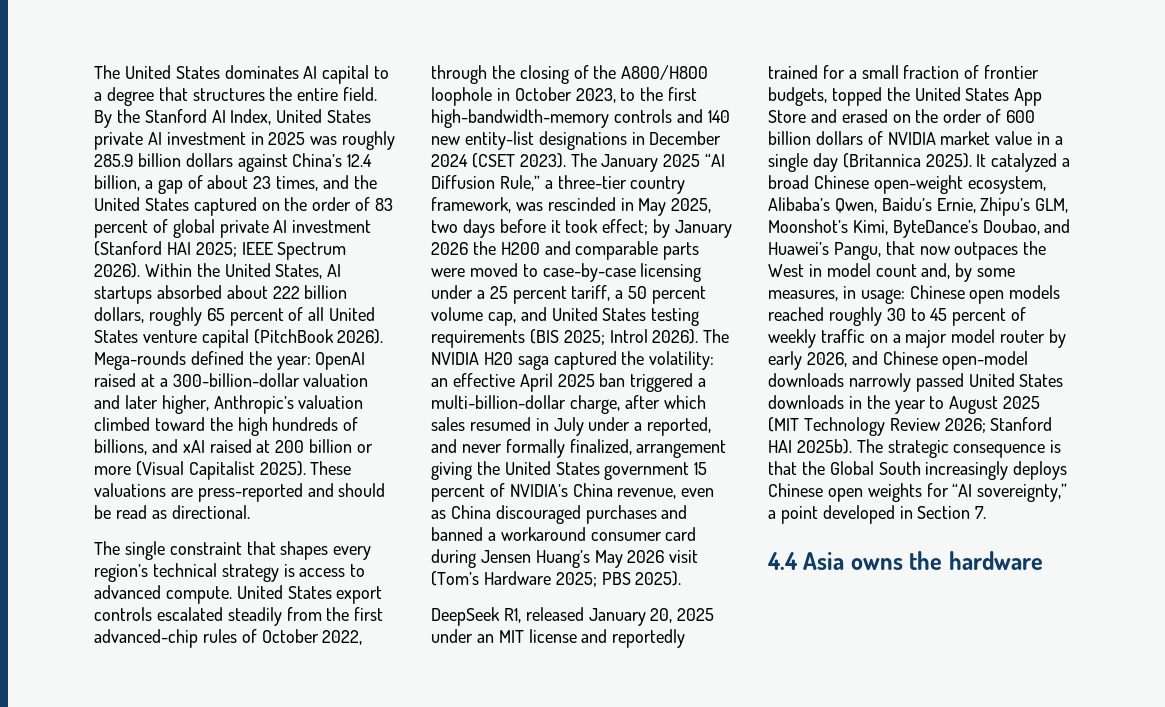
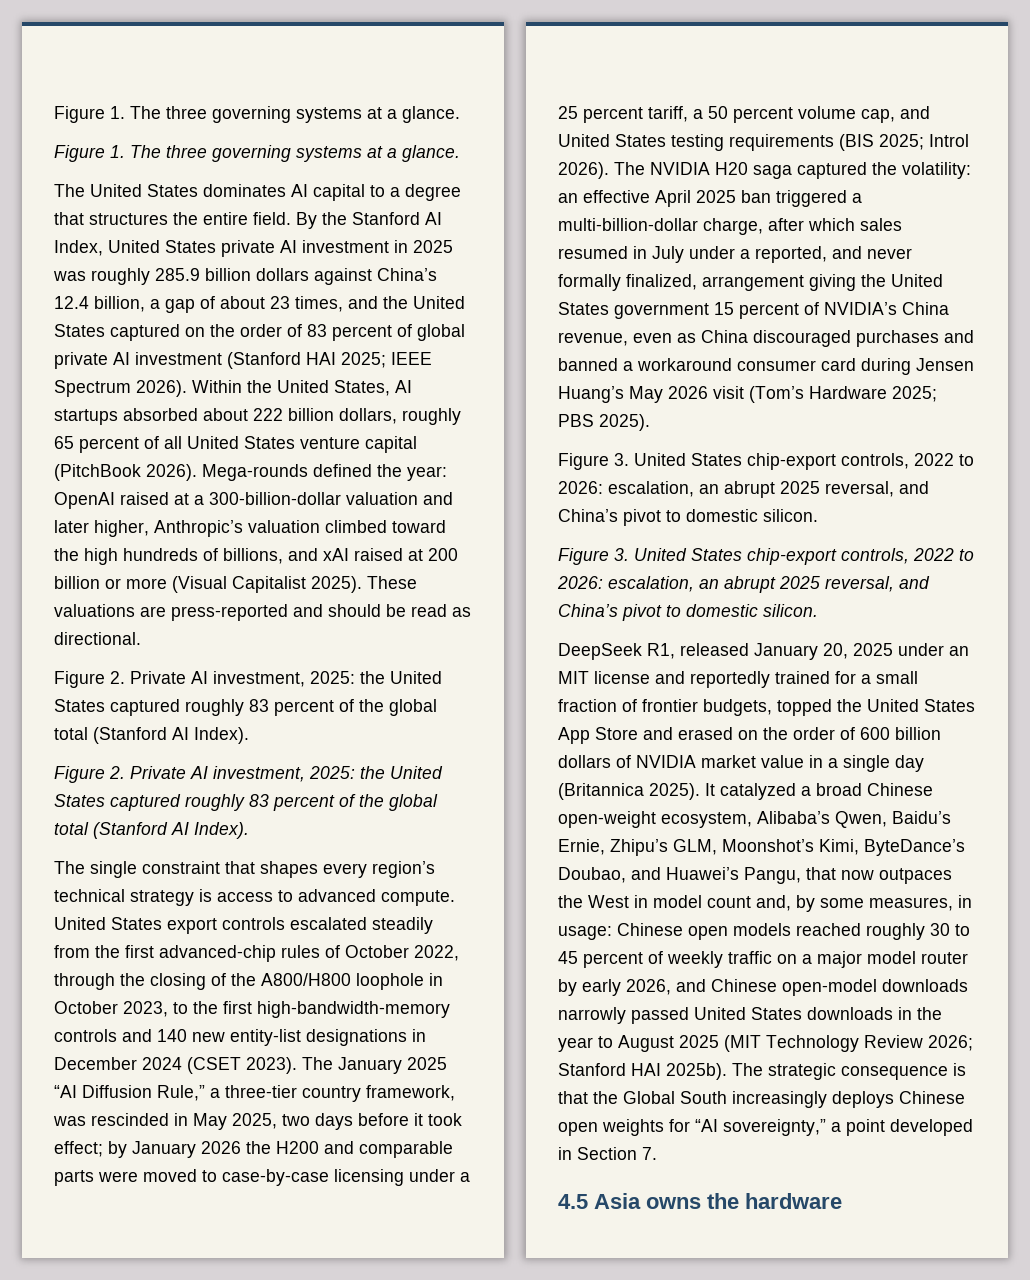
(94, 72) none -> [54,106,460,123] [54,145,460,162] Figure 1. The three governing systems at a glance. // Figure 1. The three governing systems at a glance. //
(250, 512) none -> [54,671,442,688] [54,699,437,716] [54,727,249,744] [54,766,443,783] [54,794,438,811] [54,822,249,839] // Figure 2. Private AI investment, 2025: the United States captured roughly 83 percent of the global total (Stanford AI Index). // Figure 2. Private AI investment, 2025: the United States captured roughly 83 percent of the global total (Stanford AI Index).
(682, 578) none -> [558,453,974,470] [558,481,929,498] [558,509,818,526] [558,548,974,565] [557,576,930,593] [558,604,818,621] // Figure 3. United States chip-export controls, 2022 to 2026: escalation, an abrupt 2025 reversal, and China’s pivot to domestic silicon. // Figure 3. United States chip-export controls, 2022 to 2026: escalation, an abrupt 2025 reversal, and China’s pivot to domestic silicon.
[767,552,798,570] 4.4 -> [558,1194,588,1209] 4.5

